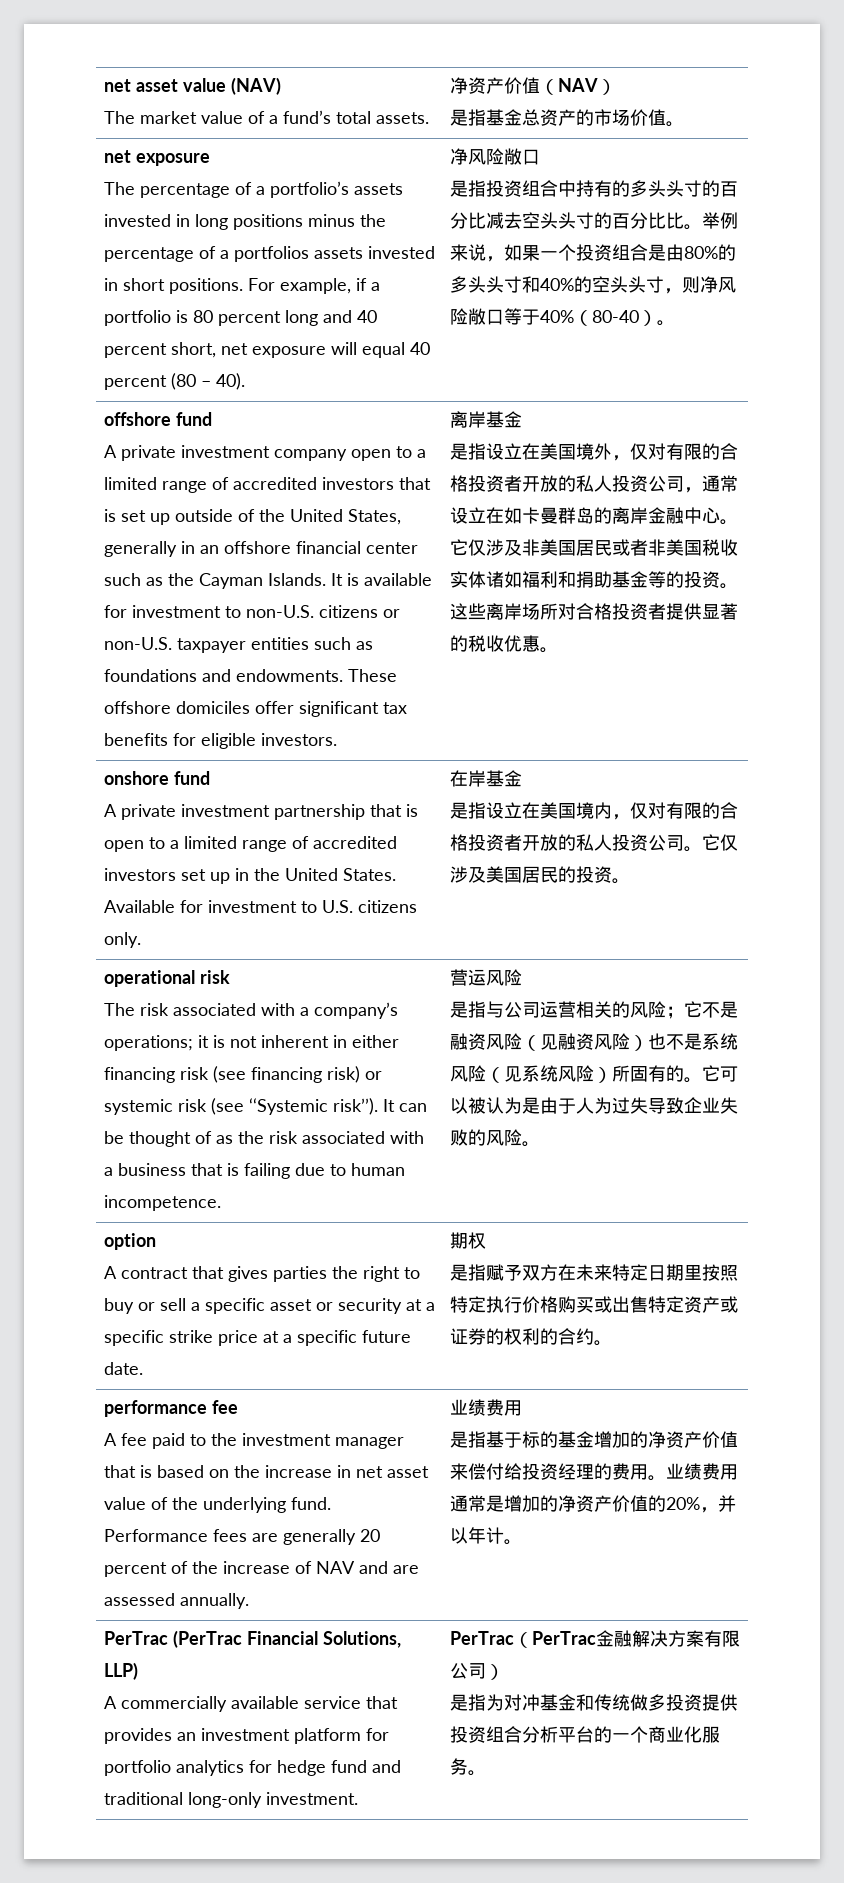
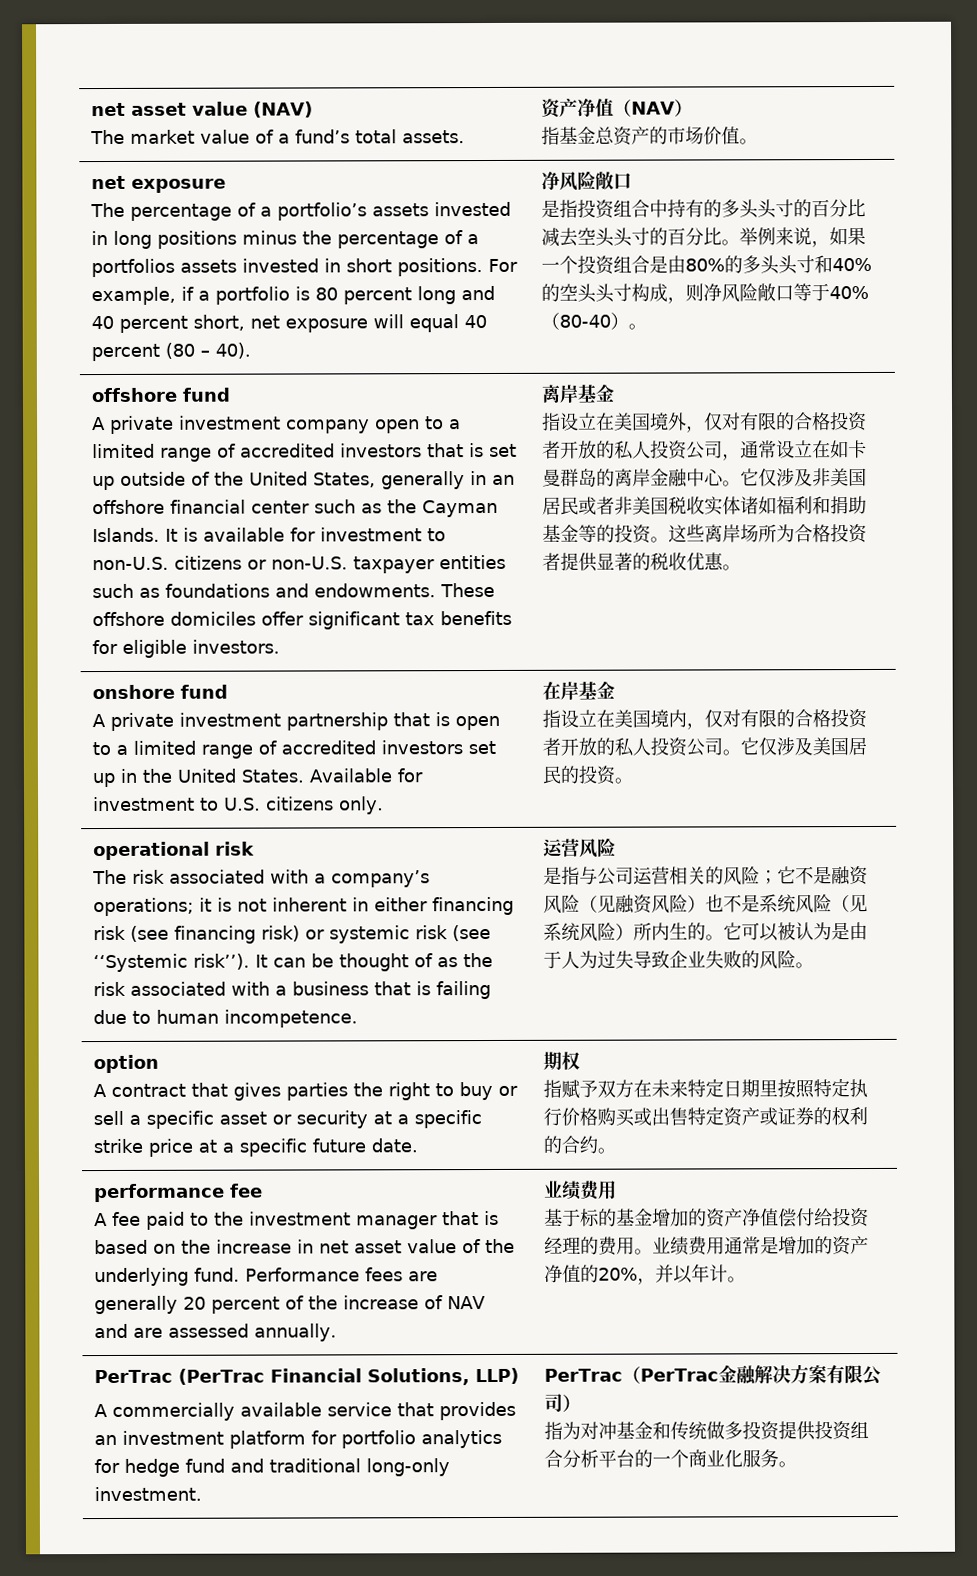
[449,77,522,94] 净资产价 -> [541,98,597,118] 资产净
[449,109,468,126] 是 -> (694, 107) none
[665,212,684,229] 比 -> (723, 236) none
(664, 284) none -> [631,283,669,302] 构成
[449,443,468,460] 是 -> (615, 393) none
[557,603,576,620] 对 -> [776,524,796,543] 为
[449,802,468,819] 是 -> (616, 690) none
[449,969,486,986] 营运 -> [543,838,581,857] 运营
[629,1065,666,1082] 固有 -> [651,922,689,941] 内生
[449,1264,468,1281] 是 -> (581, 1060) none
[449,1431,486,1448] 是指 -> (618, 1190) none
[647,1431,738,1448] [449,1463,468,1480] 净资产价值来 -> [706,1208,780,1228] 资产净值
[557,1495,630,1512] 净资产价 -> [832,1236,870,1256] [544,1264,564,1283] 资产净
[449,1694,468,1711] 是 -> (582, 1402) none

